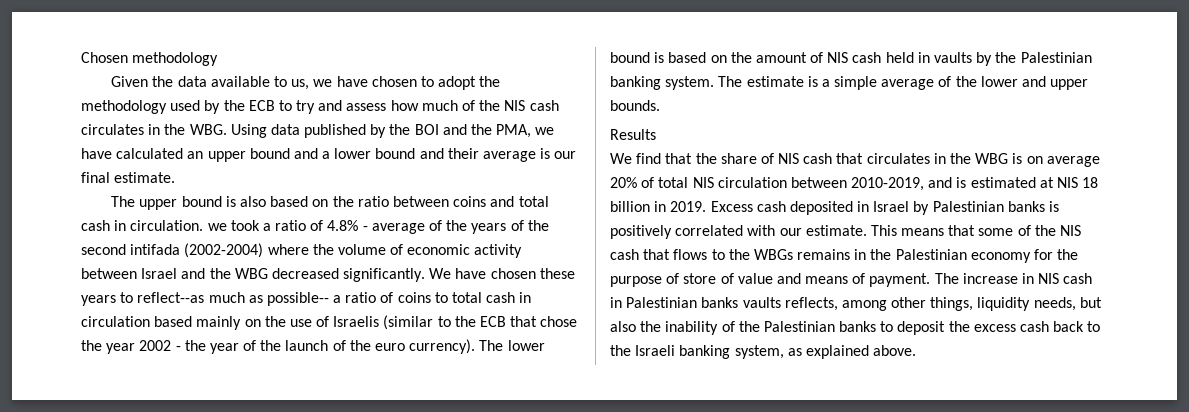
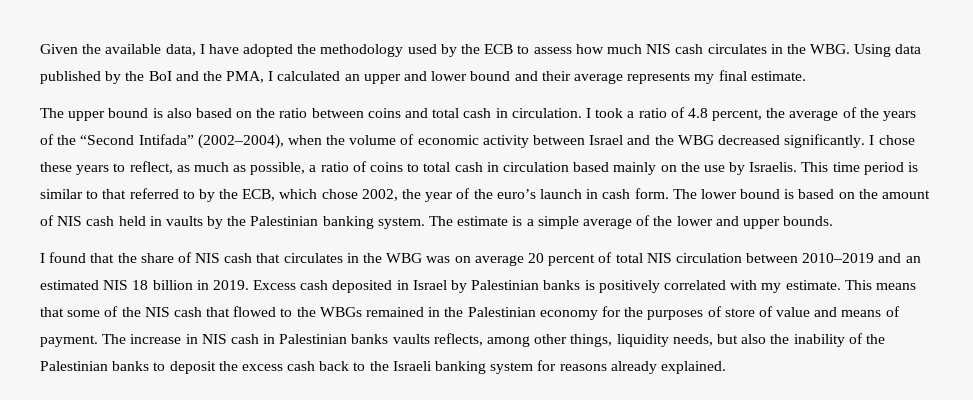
[81,52,219,66] [111,76,477,90] Chosen methodology // Given the data available to us, we have chosen to adopt -> [40,44,294,57] Given the available data, I have adopted
[296,100,343,114] try and -> (530, 49) none
[462,100,501,111] of the -> (642, 49) none
[414,124,439,135] BOI -> [148,71,172,81] BoI
[535,127,555,135] [81,148,112,159] we have -> [268,71,274,81] I
[249,148,331,159] bound and a -> [404,71,428,81] and
[540,148,577,159] is our -> [627,72,715,84] represents my
[207,223,227,231] we -> [585,108,591,118] I
[327,220,368,231] 4.8% - -> [687,108,786,121] 4.8 percent, the
[81,243,309,258] second intifada (2002-2004) where -> [80,134,322,149] “Second Intifada” (2002–2004), when
[429,268,536,279] We have chosen -> [869,135,915,145] I chose
[137,292,205,303] reflect--as -> [129,161,190,174] reflect, as
[266,292,329,306] possible-- -> [250,162,306,175] possible,
[316,315,578,330] [81,339,476,354] of Israelis (similar to the ECB that chose the year 2002 - the year of the launch of the euro currency). -> [729,162,918,175] [40,188,669,202] by Israelis. This time period is similar to that referred to by the ECB, which chose 2002, the year of the euro’s launch in cash form.
[610,129,656,140] [610,153,662,164] Results // We find -> [40,252,87,263] I found
[1012,153,1023,164] is -> [426,256,451,263] was
[610,177,637,188] 20% -> [527,253,596,266] 20 percent
[851,177,1054,191] 2010-2019, and is estimated at -> [802,253,921,263] [40,280,99,290] 2010–2019 and an estimated
[779,228,802,236] our -> [761,283,782,293] my
[673,249,708,260] flows -> [233,306,277,317] flowed
[797,249,851,260] remains -> [366,307,425,317] remained
[610,276,662,287] purpose -> [647,310,704,320] purposes
[734,345,917,359] system, as explained above. -> [490,360,726,374] system for reasons already explained.

